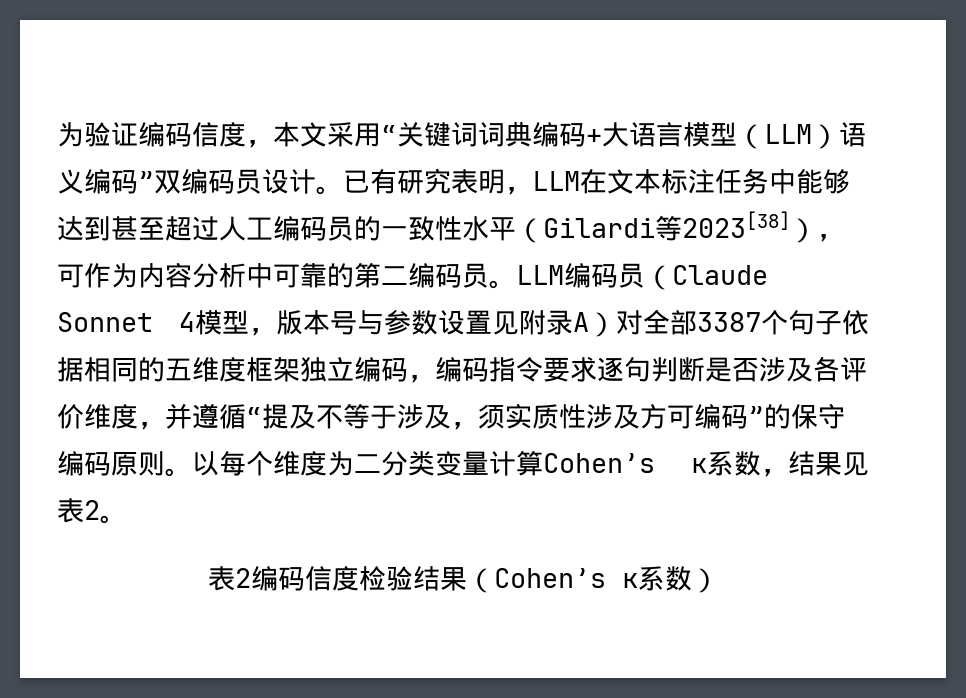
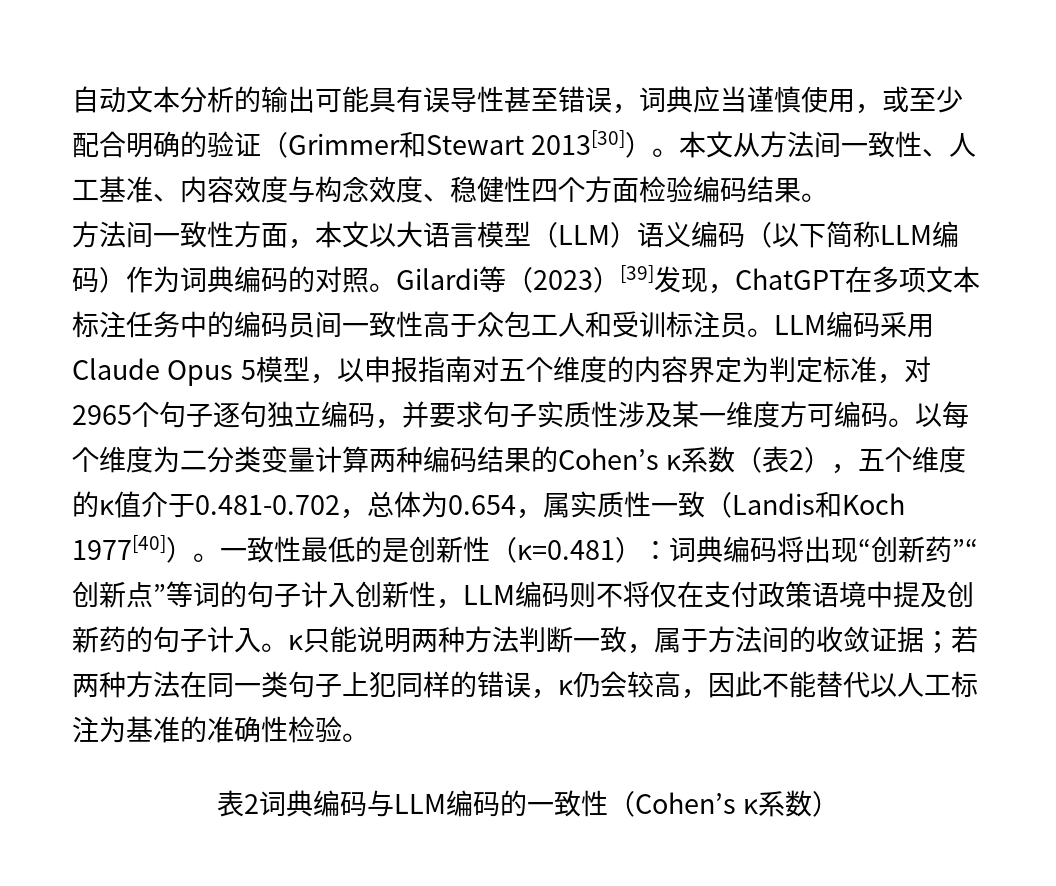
[57,121,602,148] 为验证编码信度，本文采用“关键词词典编码+ -> [72,86,963,114] [72,130,977,158] [72,176,828,203] [72,221,396,249] 自动文本分析的输出可能具有误导性甚至错误，词典应当谨慎使用，或至少配合明确的验证（Grimmer和Stewart 2013[30]）。本文从方法间一致性、人工基准、内容效度与构念效度、稳健性四个方面检验编码结果。 // 方法间一致性方面，本文以
[138,168,850,195] [57,211,844,243] [57,262,768,290] [57,309,869,337] [57,356,867,383] [57,403,845,430] [57,451,165,476] ”双编码员设计。已有研究表明，LLM在文本标注任务中能够达到甚至超过人工编码员的一致性水平（Gilardi等2023[38]），可作为内容分析中可靠的第二编码员。LLM编码员（Claude Sonnet 4模型，版本号与参数设置见附录A）对全部3387个句子依据相同的五维度框架独立编码，编码指令要求逐句判断是否涉及各评价维度，并遵循“提及不等于涉及，须实质性涉及方可编码”的保守编码原则 -> [745,221,959,248] [72,265,980,294] [72,311,934,338] [72,356,931,386] [72,401,888,429] （以下简称LLM编码）作为词典编码的对照。Gilardi等（2023）[39]发现，ChatGPT在多项文本标注任务中的编码员间一致性高于众包工人和受训标注员。LLM编码采用Claude Opus 5模型，以申报指南对五个维度的内容界定为判定标准，对2965个句子逐句独立编码，并要求句子实质性涉及某一维度方可编码
[543,451,869,477] [57,498,127,524] [207,566,467,591] Cohen’s κ系数，结果见表2。 // 表2编码信度检验结果 -> [369,446,967,474] [72,491,905,519] [72,535,978,563] [72,581,974,609] [72,626,978,654] [72,671,978,699] [72,716,369,743] [216,790,608,817] 两种编码结果的Cohen’s κ系数（表2），五个维度的κ值介于0.481-0.702，总体为0.654，属实质性一致（Landis和Koch 1977[40]）。一致性最低的是创新性（κ=0.481）：词典编码将出现“创新药”“创新点”等词的句子计入创新性，LLM编码则不将仅在支付政策语境中提及创新药的句子计入。κ只能说明两种方法判断一致，属于方法间的收敛证据；若两种方法在同一类句子上犯同样的错误，κ仍会较高，因此不能替代以人工标注为基准的准确性检验。 // 表2词典编码与LLM编码的一致性

